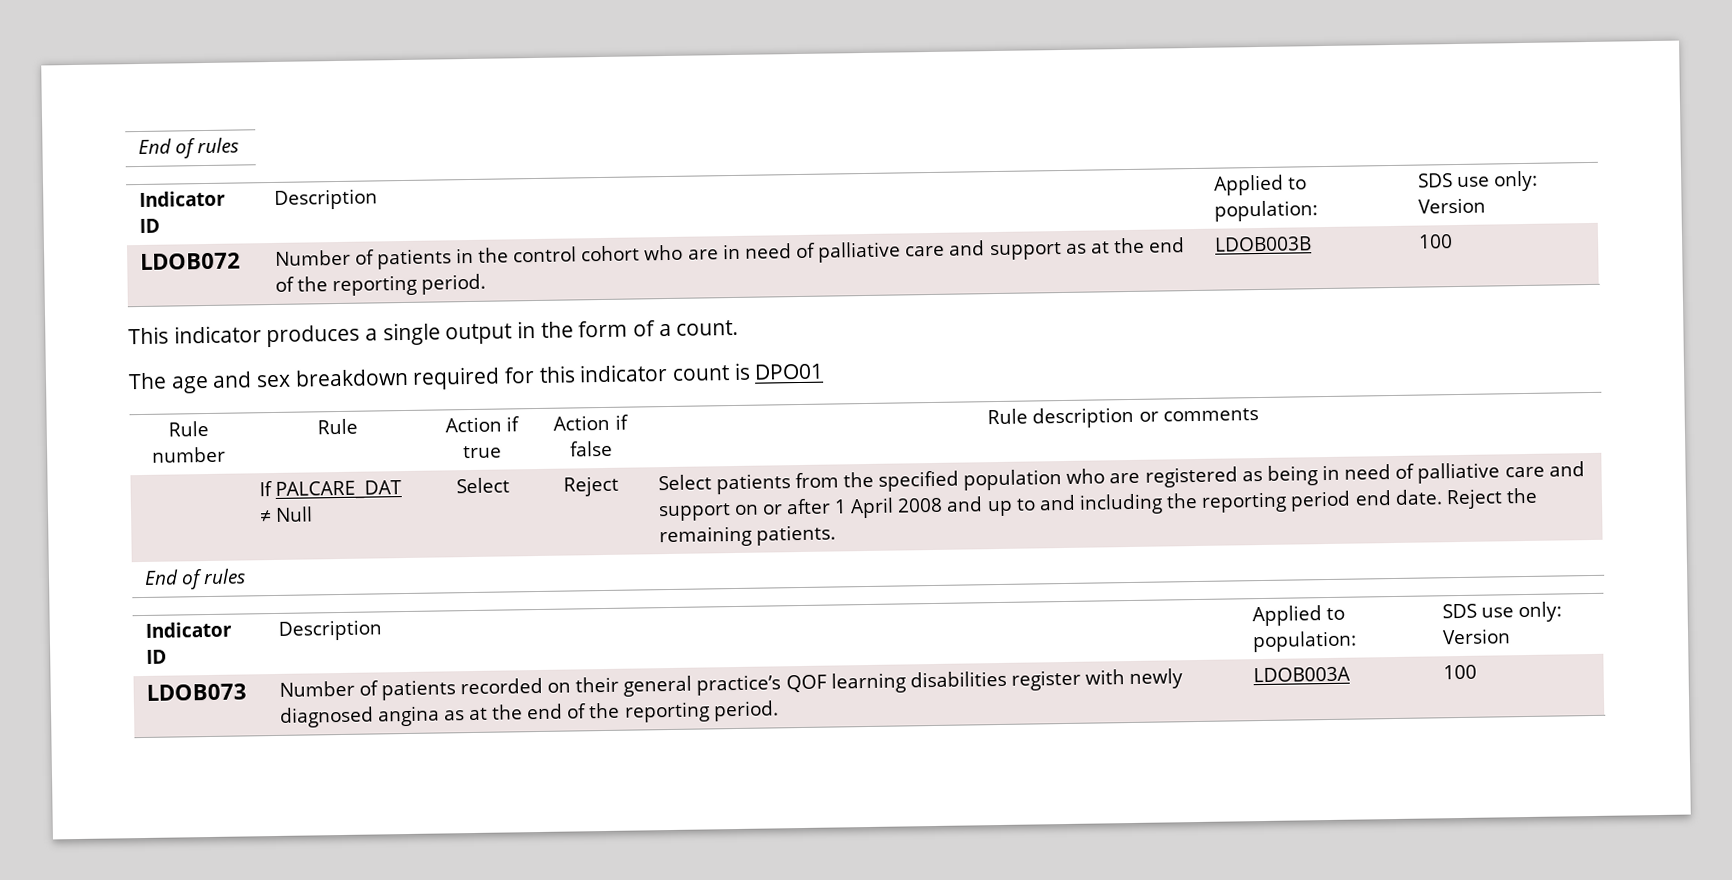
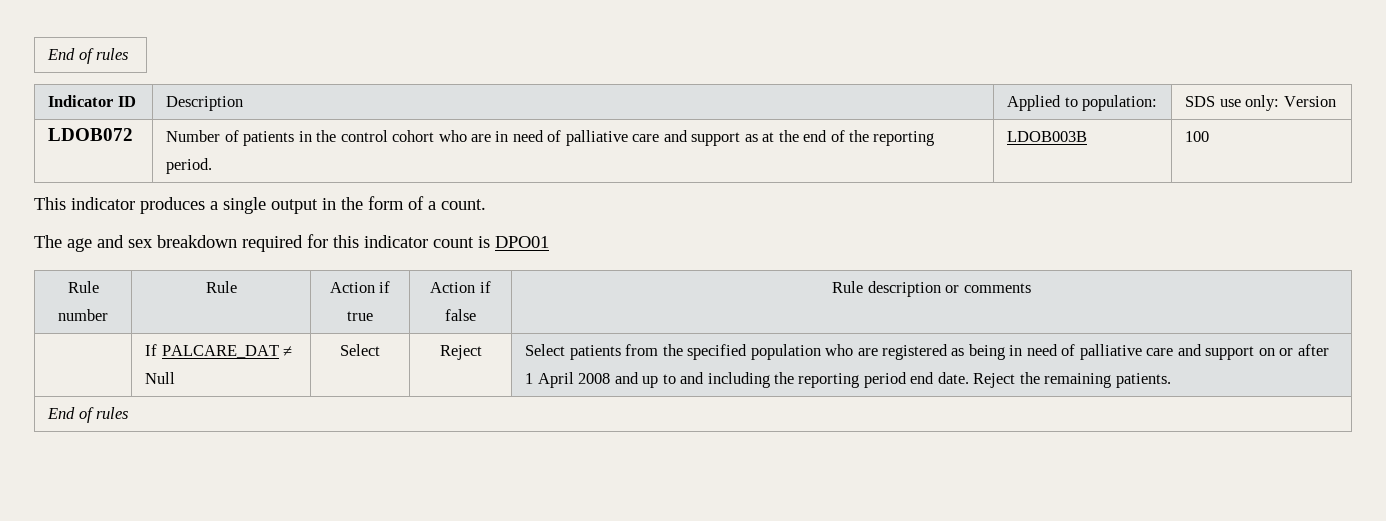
[144,621,232,638] [145,649,167,664] [277,619,382,641] [1251,605,1345,627] [1251,630,1357,653] [1441,601,1562,623] [1441,628,1511,645] [145,683,247,701] [278,668,1184,701] [279,700,779,728] [1252,666,1351,683] [1442,664,1477,680] // Indicator ID | Description | Applied to population: | SDS use only: Version // LDOB073 | Number of patients recorded on their general practice’s QOF learning disabilities register with newly diagnosed angina as at the end of the reporting period. | LDOB003A | 100 -> (129, 413) none

